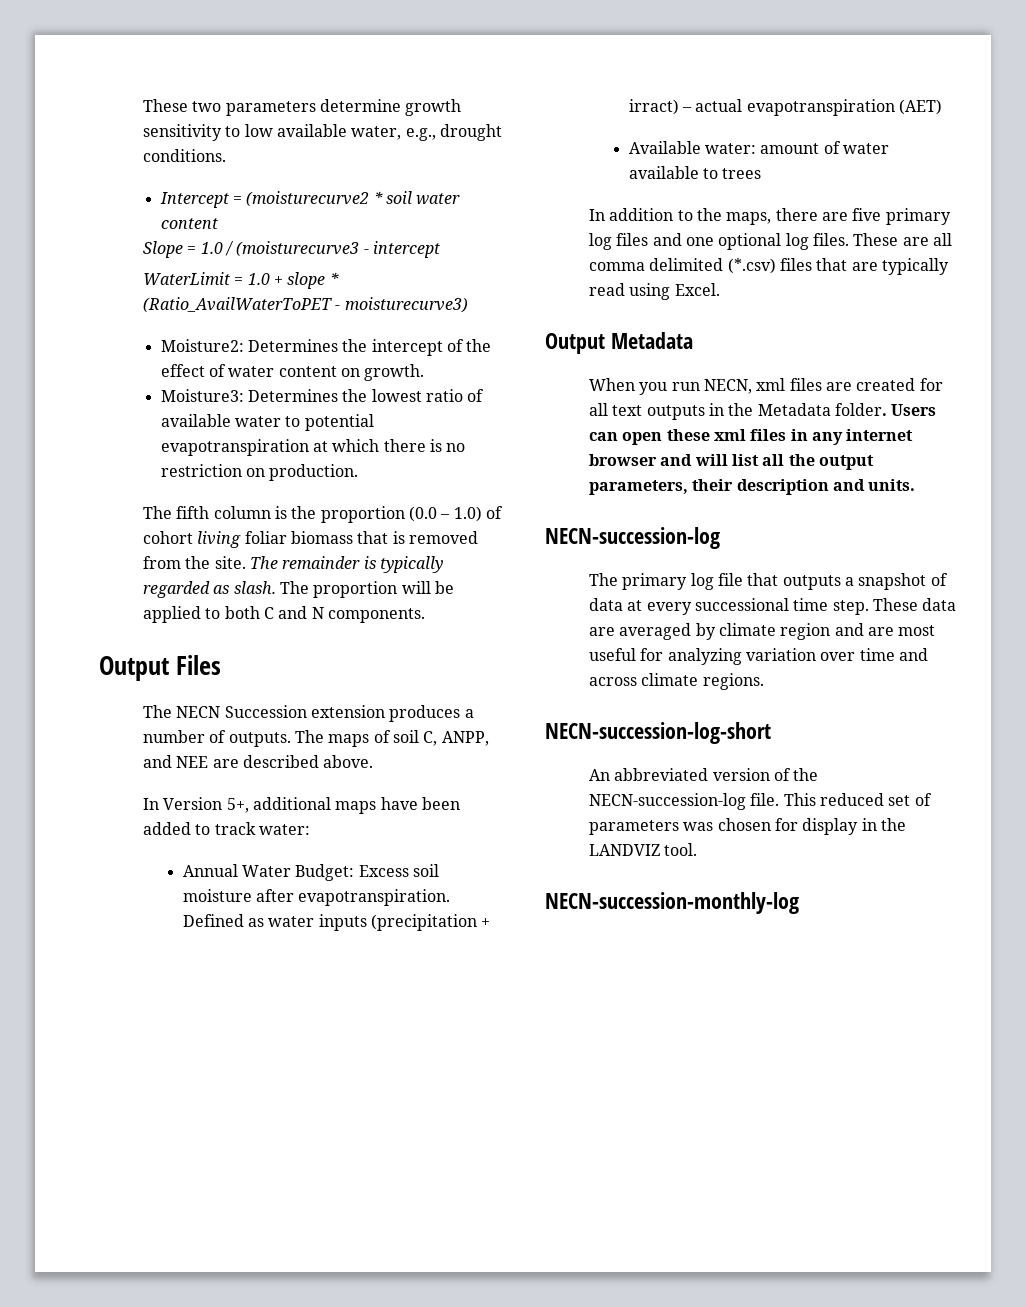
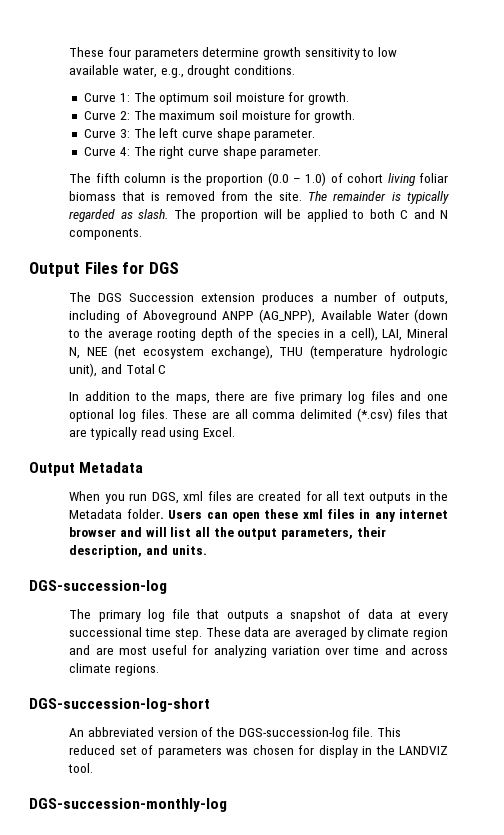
[142,99,222,112] These two -> [69,47,132,57] These four
[159,191,461,208] [160,218,218,229] [142,241,440,258] [142,272,339,289] [142,297,468,313] [160,339,492,356] [160,364,425,381] [160,389,485,402] [160,414,374,431] [160,439,466,456] [160,464,359,481] Intercept = (moisturecurve2 * soil water content // Slope = 1.0 / (moisturecurve3 - intercept // WaterLimit = 1.0 + slope * (Ratio_AvailWaterToPET - moisturecurve3) // Moisture2: Determines the intercept of the effect of water content on growth. // Moisture3: Determines the lowest ratio of available water to potential evapotranspiration at which there is no restriction on production. -> [84,92,349,105] [84,110,355,123] [84,128,316,141] [84,146,322,159] Curve 1: The optimum soil moisture for growth. // Curve 2: The maximum soil moisture for growth. // Curve 3: The left curve shape parameter. // Curve 4: The right curve shape parameter.
[142,705,221,718] // The NECN -> [122,262,179,274] [69,292,123,302] for DGS // The DGS
[228,730,489,747] [142,755,374,768] [142,797,460,814] [142,822,310,835] [182,864,439,881] [182,889,451,906] [182,914,491,931] [628,99,942,116] [628,141,889,154] [628,166,762,179] outputs. The maps of soil C, ANPP, and NEE are described above. // In Version 5+, additional maps have been added to track water: // Annual Water Budget: Excess soil moisture after evapotranspiration. Defined as water inputs (precipitation + irract) – actual evapotranspiration (AET) // Available water: amount of water available to trees -> [402,293,448,305] [69,309,449,323] [68,327,449,341] [69,345,448,359] [69,363,167,377] outputs, including of Aboveground ANPP (AG_NPP), Available Water (down to the average rooting depth of the species in a cell), LAI, Mineral N, NEE (net ecosystem exchange), THU (temperature hydrologic unit), and Total C
[703,379,752,394] NECN, -> [151,492,179,504] DGS,
[736,479,829,495] description -> [69,545,143,558] description,
[545,527,720,549] NECN-succession-log -> [29,580,167,594] DGS-succession-log
[545,722,771,744] NECN-succession-log-short -> [29,698,210,712] DGS-succession-log-short
[588,793,746,810] NECN-succession-log -> [238,727,349,740] DGS-succession-log
[545,892,799,914] NECN-succession-monthly-log -> [29,798,227,812] DGS-succession-monthly-log

